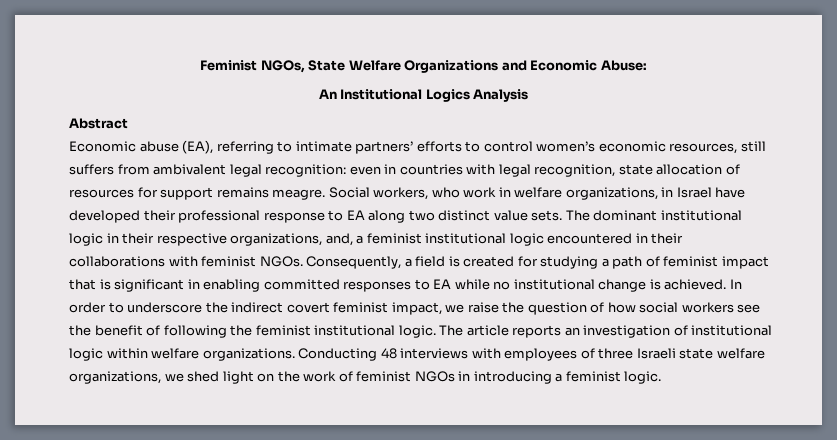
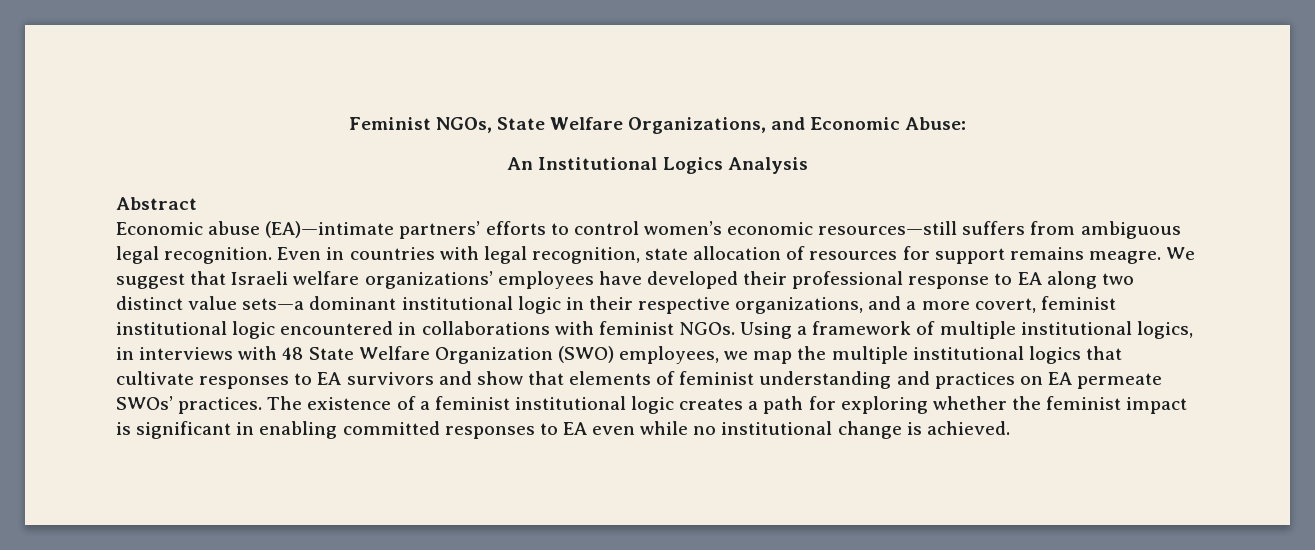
[404,60,499,73] Organizations -> [628,117,767,134] Organizations,
[182,140,352,154] (EA), referring to intimate -> [265,221,395,238] (EA)—intimate
[669,141,766,154] [69,164,381,177] resources, still suffers from ambivalent legal recognition: even -> [818,221,1181,239] [116,246,322,264] resources—still suffers from ambiguous legal recognition. Even
[328,187,712,200] Social workers, who work in welfare organizations, in Israel -> [1166,247,1196,260] [116,271,594,289] We suggest that Israeli welfare organizations’ employees
[531,210,590,221] sets. The -> [242,298,305,310] sets—a
[325,233,364,246] and, a -> [868,296,1036,313] and a more covert,
[651,233,684,244] their -> (417, 328) none
[306,256,660,269] Consequently, a field is created for studying a path of -> [740,321,1193,339] [116,346,1122,364] [116,371,1163,389] [116,396,1041,414] Using a framework of multiple institutional logics, in interviews with 48 State Welfare Organization (SWO) employees, we map the multiple institutional logics that cultivate responses to EA survivors and show that elements of feminist understanding and practices on EA permeate SWOs’ practices. The existence of a feminist institutional logic creates a path for exploring whether the
[69,279,96,290] that -> (1188, 405) none
(452, 284) none -> [592,426,636,435] even
[729,279,742,289] [69,302,761,315] [69,325,773,338] [69,348,765,361] [69,371,662,384] In order to underscore the indirect covert feminist impact, we raise the question of how social workers see the benefit of following the feminist institutional logic. The article reports an investigation of institutional logic within welfare organizations. Conducting 48 interviews with employees of three Israeli state welfare organizations, we shed light on the work of feminist NGOs in introducing a feminist logic. -> (1010, 428) none

